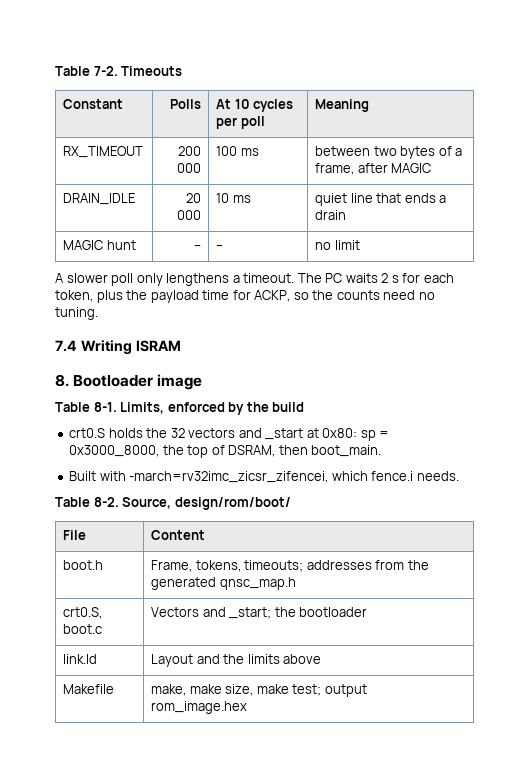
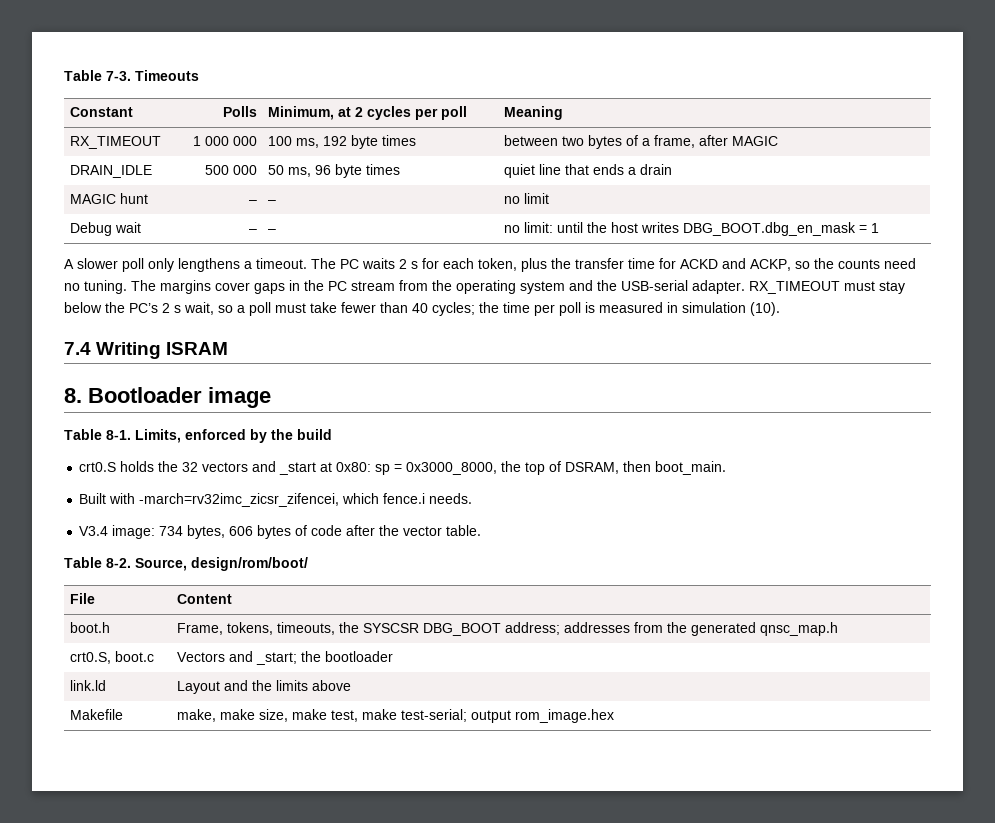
[55,66,118,76] Table 7-2. -> [64,70,131,81] Table 7-3.
[216,99,250,109] At 10 -> [267,106,363,120] Minimum, at 2
[177,146,201,156] 200 -> [193,136,230,146] 1 000
[240,148,259,156] ms -> [295,135,416,149] ms, 192 byte times
[185,193,201,203] [176,210,201,220] [216,193,251,203] 20 000 | 10 ms -> [205,165,258,175] [267,164,400,178] 500 000 | 50 ms, 96 byte times
(360, 245) none -> [69,222,141,236] [249,229,258,233] [267,229,276,233] [503,222,879,236] // Debug wait | – | – | no limit: until the host writes DBG_BOOT.dbg_en_mask = 1
[150,290,199,303] payload -> [575,258,624,269] transfer
(251, 295) none -> [680,258,746,269] ACKD and
(98, 313) none -> [131,280,905,294] [64,302,780,316] The margins cover gaps in the PC stream from the operating system and the USB-serial adapter. RX_TIMEOUT must stay below the PC’s 2 s wait, so a poll must take fewer than 40 cycles; the time per poll is measured in simulation (10).
(459, 476) none -> [79,525,482,539] // V3.4 image: 734 bytes, 606 bytes of code after the vector table.
[244,560,304,572] timeouts; -> [276,622,560,636] timeouts, the SYSCSR DBG_BOOT address;
[292,684,322,696] test; -> [330,709,467,722] test, make test-serial;

